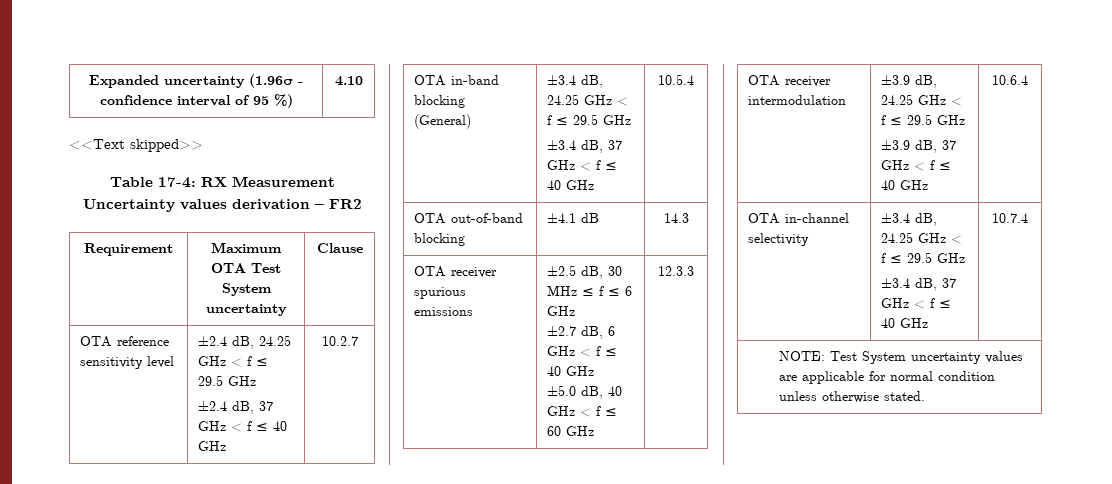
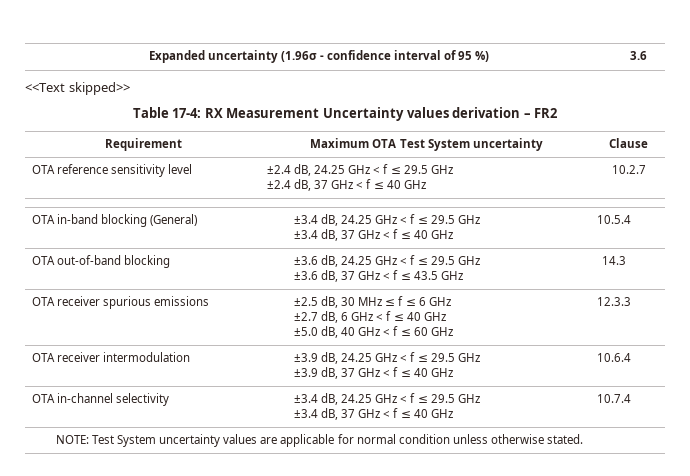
[334,76,363,86] 4.10 -> [630,51,647,60] 3.6
[547,213,600,223] ±4.1 dB -> [293,255,480,267] [293,270,463,282] ±3.6 dB, 24.25 GHz < f ≤ 29.5 GHz // ±3.6 dB, 37 GHz < f ≤ 43.5 GHz

